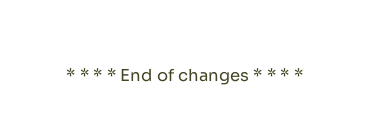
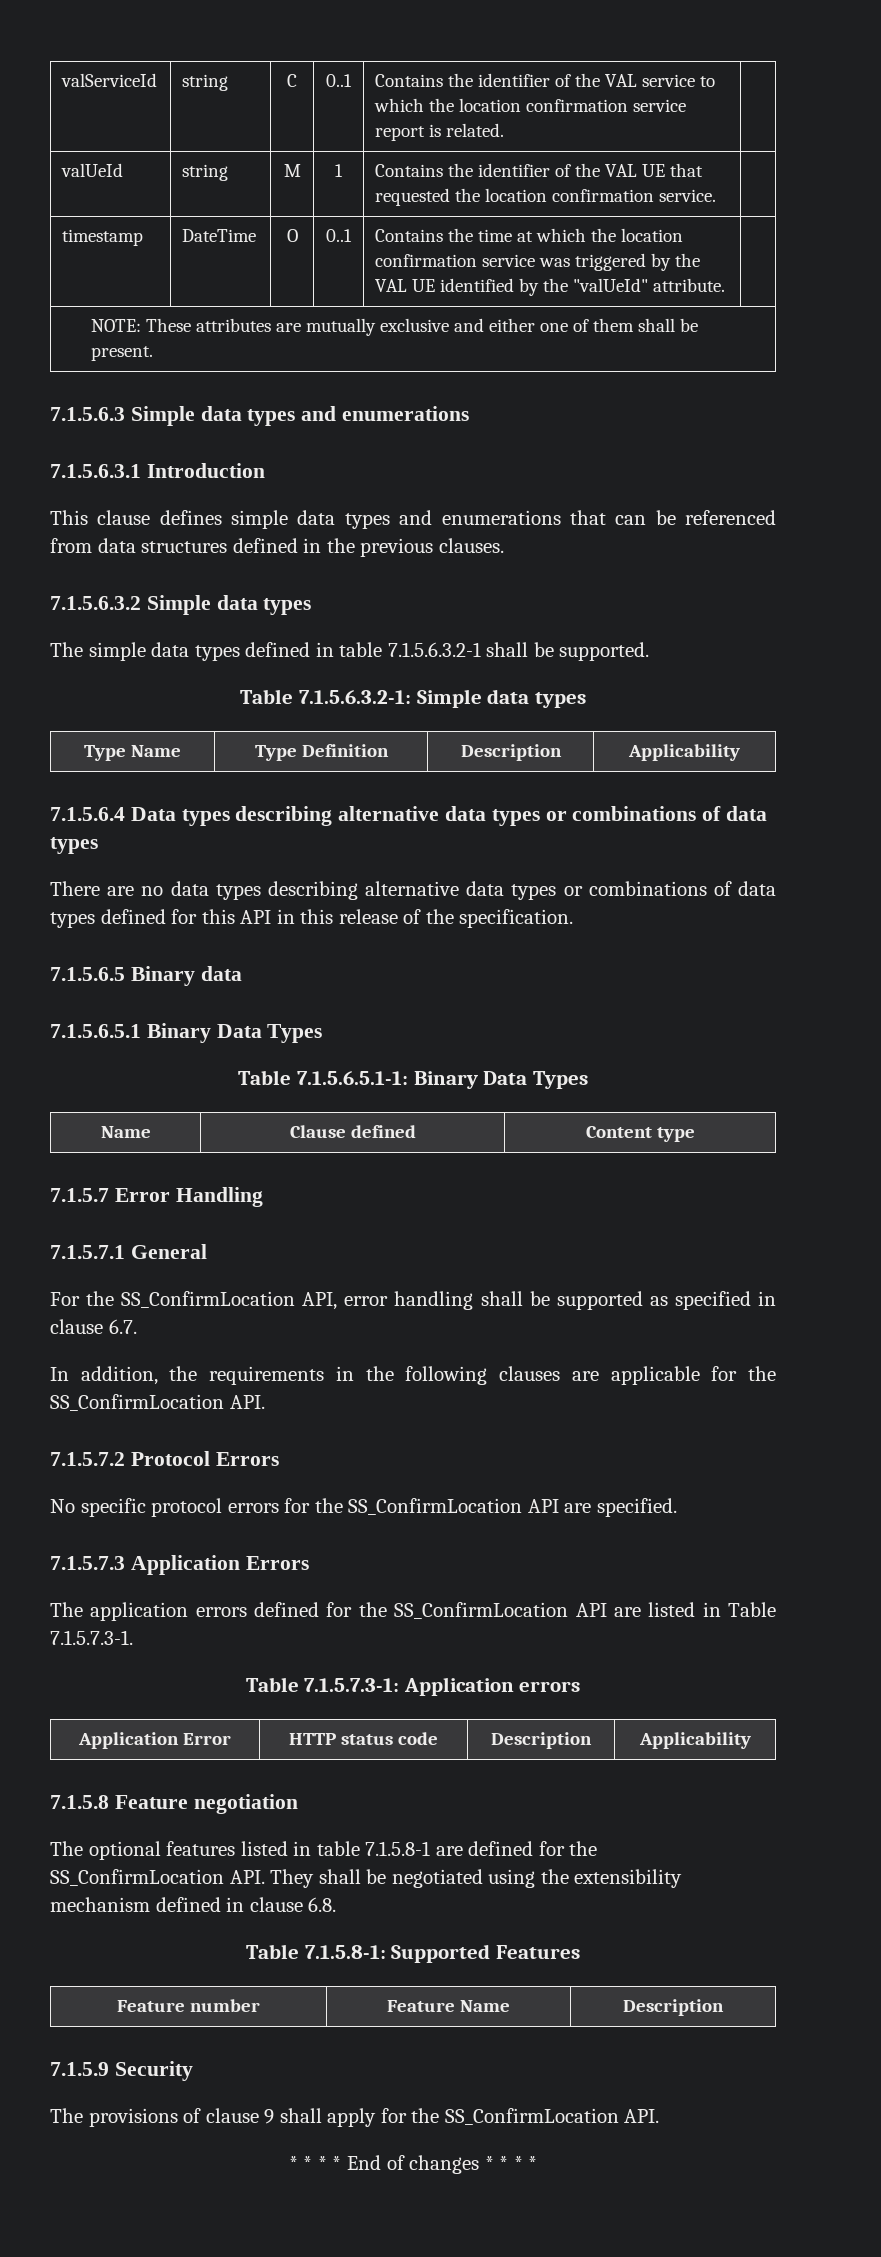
(66, 74) none -> [61,73,158,87] [182,74,229,91] [287,74,297,87] [326,74,352,87] [375,73,716,87] [374,98,687,112] [375,123,505,141] [61,163,124,177] [182,164,229,181] [283,164,301,177] [335,164,343,177] [375,163,704,177] [375,188,717,206] [62,229,144,246] [182,229,257,242] [286,229,298,242] [326,229,352,242] [375,228,684,242] [375,253,701,271] [375,278,726,296] [90,318,698,336] [90,346,153,361] [50,406,470,426] [50,463,265,478] [50,510,777,529] [50,538,504,557] [50,595,312,615] [50,642,650,661] [240,689,586,708] [84,745,181,761] [254,744,389,761] [460,744,562,761] [628,744,740,761] [50,806,768,826] [50,837,98,854] [50,881,776,900] [50,909,574,928] [50,966,242,986] [50,1023,323,1043] [238,1070,588,1089] [100,1126,151,1138] [289,1125,416,1138] [585,1126,695,1142] [50,1187,263,1207] [50,1244,207,1259] [50,1291,776,1310] [50,1319,137,1334] [50,1366,777,1385] [50,1394,265,1411] [50,1451,279,1466] [50,1498,677,1517] [50,1555,309,1575] [50,1602,777,1621] [50,1630,133,1645] [245,1677,581,1696] [78,1732,231,1749] [289,1732,438,1745] [491,1732,592,1749] [638,1732,751,1749] [50,1794,298,1814] [50,1841,598,1860] [50,1869,683,1888] [50,1897,337,1912] [246,1944,580,1963] [117,1999,260,2012] [387,2000,510,2012] [623,1999,724,2016] [50,2061,193,2081] [50,2108,660,2127] valServiceId | string | C | 0..1 | Contains the identifier of the VAL service to which the location confirmation service report is related. | // valUeId | string | M | 1 | Contains the identifier of the VAL UE that requested the location confirmation service. | // timestamp | DateTime | O | 0..1 | Contains the time at which the location confirmation service was triggered by the VAL UE identified by the "valUeId" attribute. | // NOTE: These attributes are mutually exclusive and either one of them shall be present. // 7.1.5.6.3 Simple data types and enumerations // 7.1.5.6.3.1 Introduction // This clause defines simple data types and enumerations that can be referenced from data structures defined in the previous clauses. // 7.1.5.6.3.2 Simple data types // The simple data types defined in table 7.1.5.6.3.2-1 shall be supported. // Table 7.1.5.6.3.2-1: Simple data types // Type Name | Type Definition | Description | Applicability // 7.1.5.6.4 Data types describing alternative data types or combinations of data types // There are no data types describing alternative data types or combinations of data types defined for this API in this release of the specification. // 7.1.5.6.5 Binary data // 7.1.5.6.5.1 Binary Data Types // Table 7.1.5.6.5.1-1: Binary Data Types // Name | Clause defined | Content type // 7.1.5.7 Error Handling // 7.1.5.7.1 General // For the SS_ConfirmLocation API, error handling shall be supported as specified in clause 6.7. // In addition, the requirements in the following clauses are applicable for the SS_ConfirmLocation API. // 7.1.5.7.2 Protocol Errors // No specific protocol errors for the SS_ConfirmLocation API are specified. // 7.1.5.7.3 Application Errors // The application errors defined for the SS_ConfirmLocation API are listed in Table 7.1.5.7.3-1. // Table 7.1.5.7.3-1: Application errors // Application Error | HTTP status code | Description | Applicability // 7.1.5.8 Feature negotiation // The optional features listed in table 7.1.5.8-1 are defined for the SS_ConfirmLocation API. They shall be negotiated using the extensibility mechanism defined in clause 6.8. // Table 7.1.5.8-1: Supported Features // Feature number | Feature Name | Description // 7.1.5.9 Security // The provisions of clause 9 shall apply for the SS_ConfirmLocation API. //

